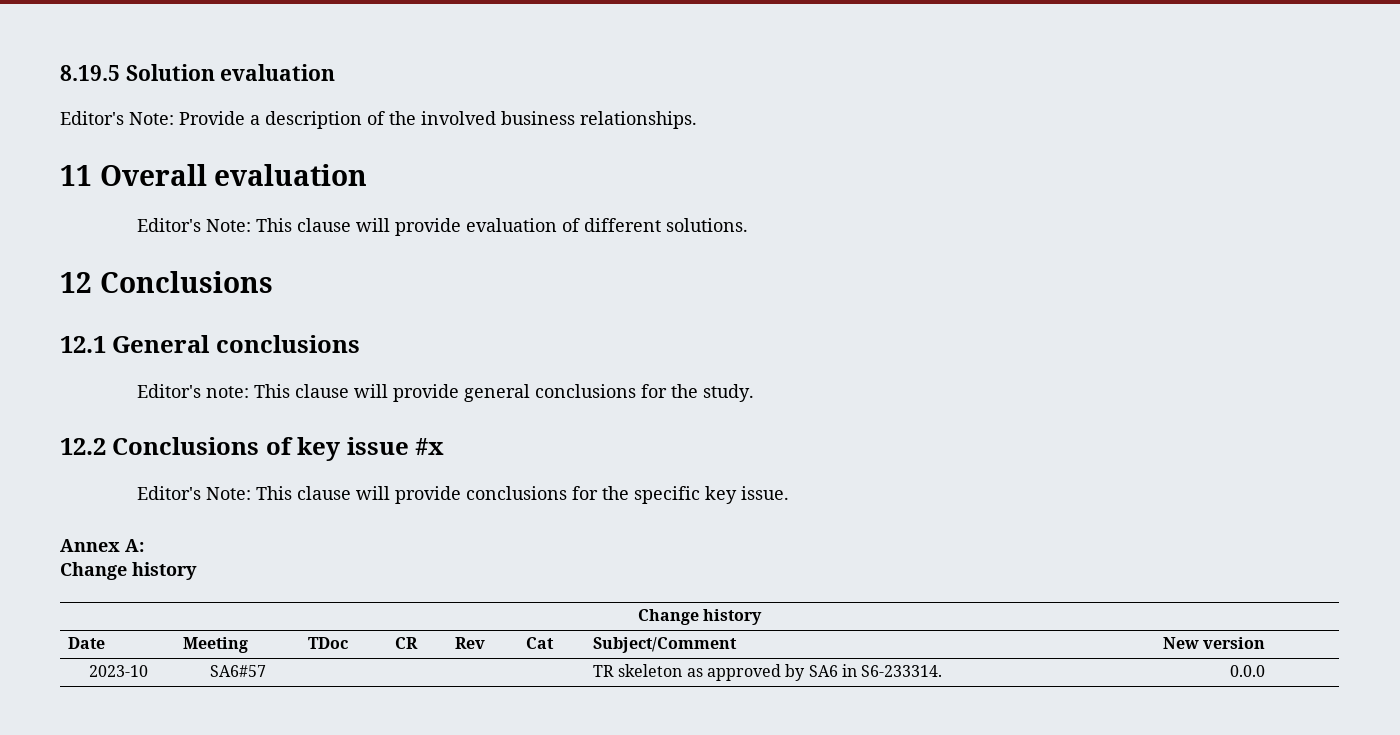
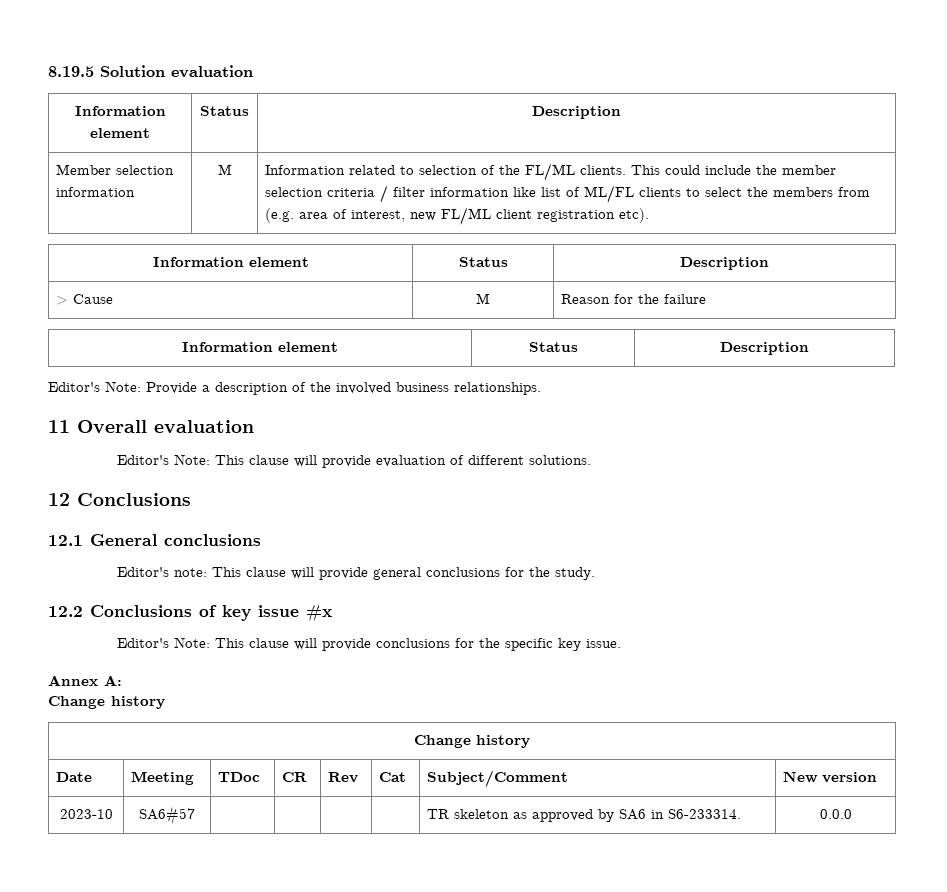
(336, 72) none -> [74,106,166,116] [90,128,150,138] [200,106,249,116] [532,106,621,119] [56,164,175,175] [56,187,136,197] [217,164,232,175] [265,163,837,181] [265,185,871,203] [265,207,650,225] [152,257,309,267] [458,257,508,267] [680,257,769,270] [56,294,114,305] [476,293,490,304] [561,294,707,304] [182,342,338,352] [528,342,578,352] [720,342,809,355] // Information element | Status | Description // Member selection information | M | Information related to selection of the FL/ML clients. This could include the member selection criteria / filter information like list of ML/FL clients to select the members from (e.g. area of interest, new FL/ML client registration etc). // Information element | Status | Description // > Cause | M | Reason for the failure // Information element | Status | Description

